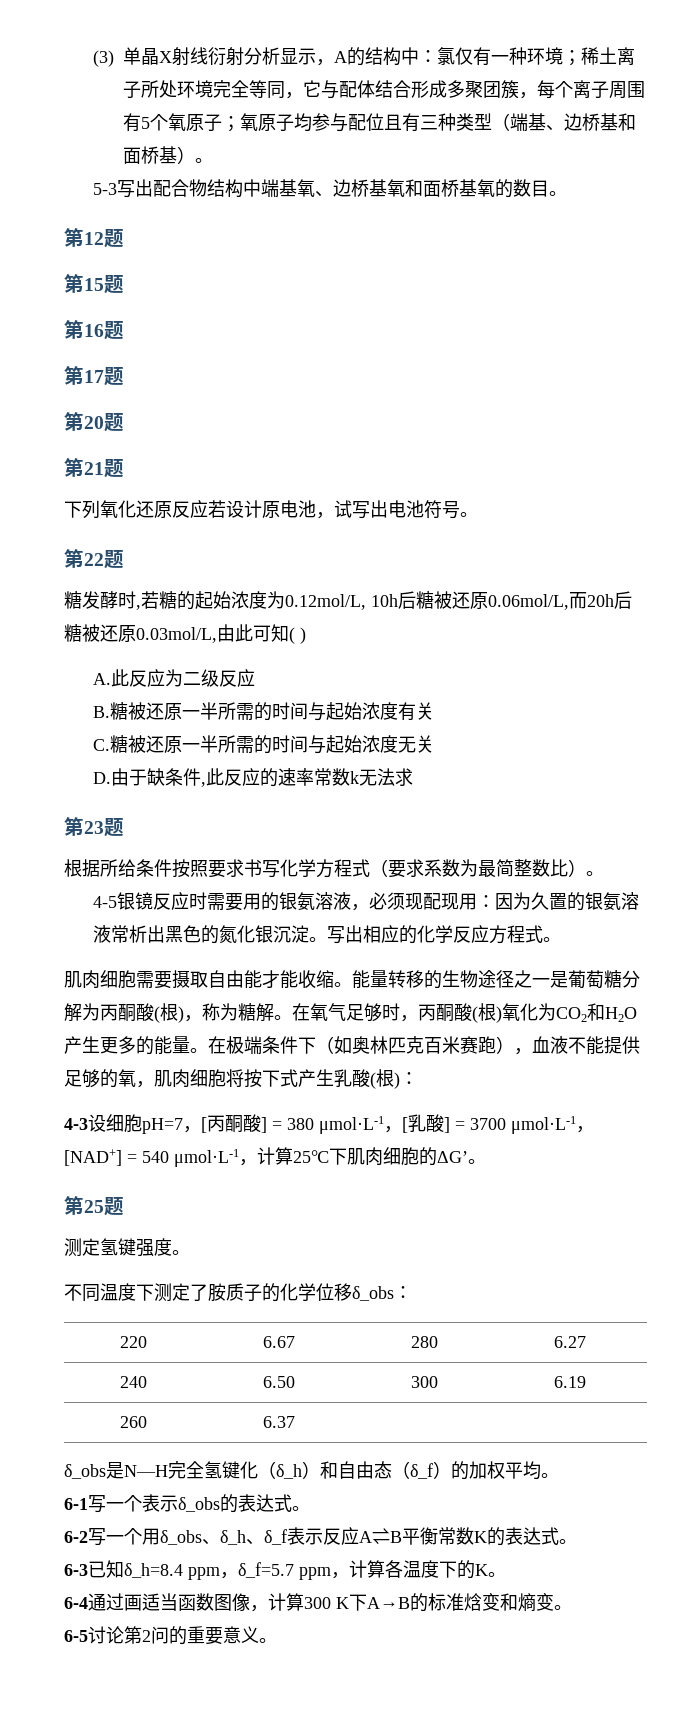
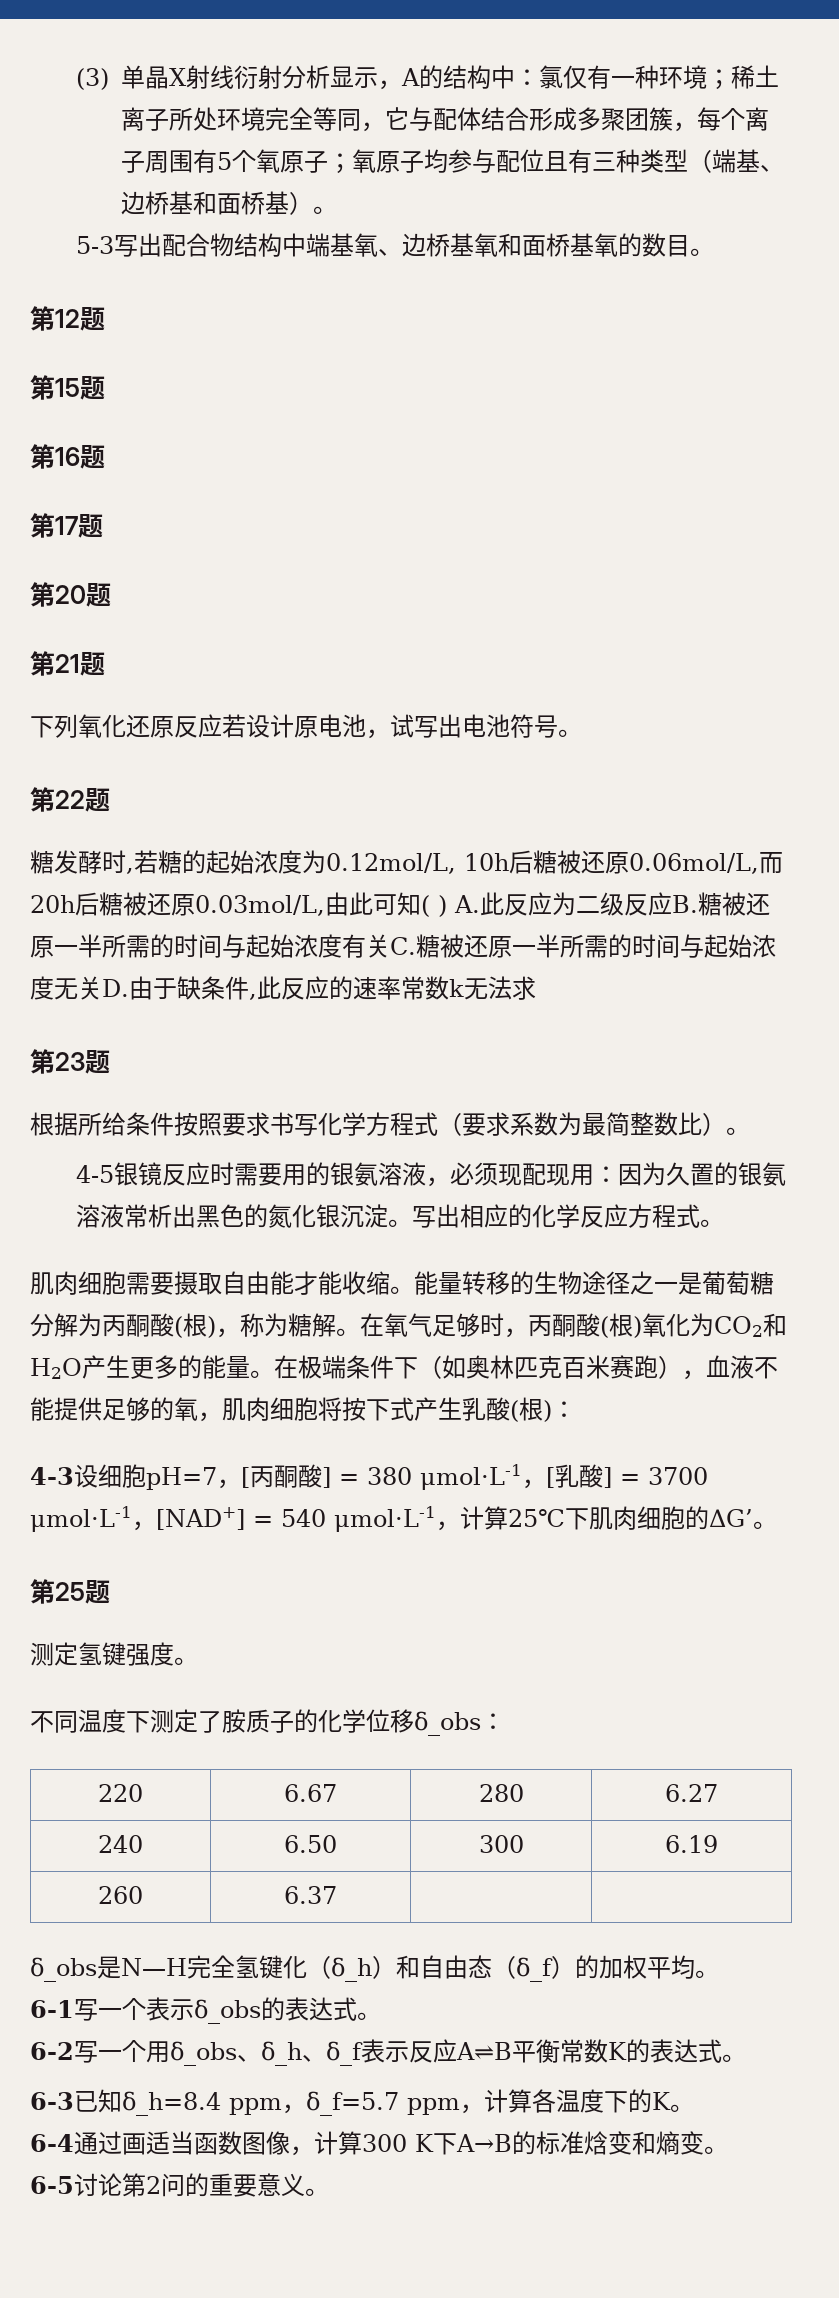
(306, 635) // -> (447, 906) none
(256, 678) // -> (672, 904) none
(435, 711) // -> (390, 946) none
(435, 744) // -> (102, 988) none

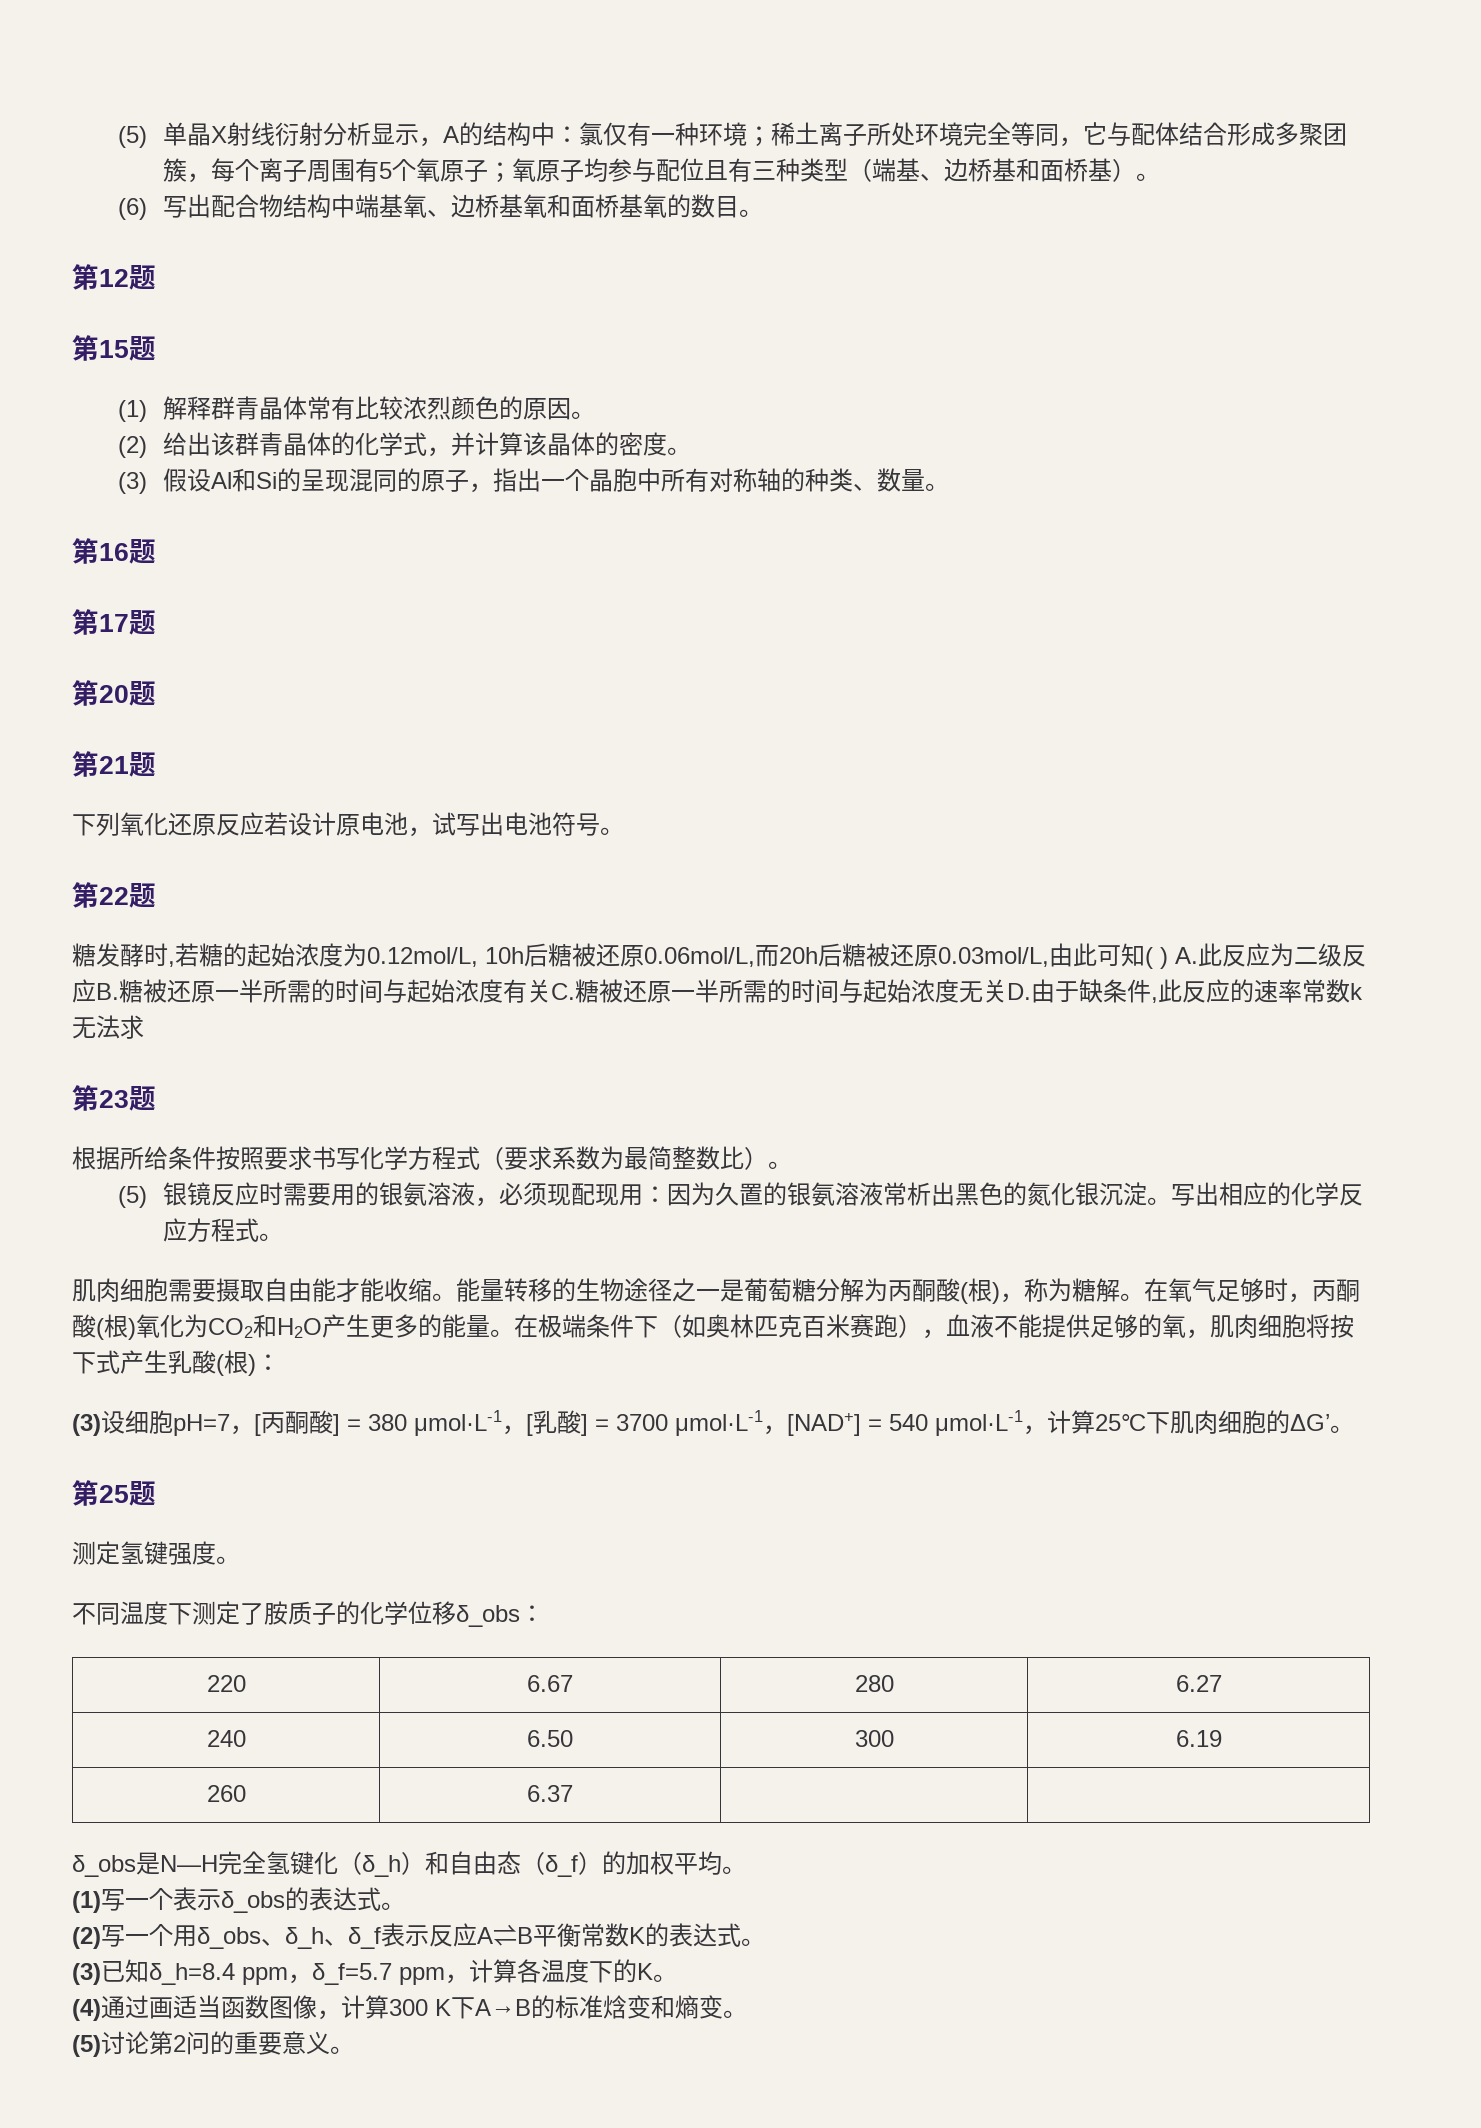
[75,68,109,90] (3) -> [117,126,147,148] (5)
[75,236,114,254] 5-3 -> [117,198,147,220] (6)
(105, 388) none -> [117,396,596,422] [117,432,692,458] [117,468,950,494] // (1)解释群青晶体常有比较浓烈颜色的原因。 // (2)给出该群青晶体的化学式，并计算该晶体的密度。 // (3)假设Al和Si的呈现混同的原子，指出一个晶胞中所有对称轴的种类、数量。
[75,1165,114,1183] 4-5 -> [117,1186,147,1208] (5)
[30,1467,74,1485] 4-3 -> [72,1414,101,1436] (3)
[30,2000,74,2018] 6-1 -> [72,1891,101,1913] (1)
[30,2042,74,2060] 6-2 -> [72,1927,101,1949] (2)
[30,2092,74,2110] 6-3 -> [72,1963,101,1985] (3)
[30,2134,74,2152] 6-4 -> [72,1999,101,2021] (4)
[30,2176,74,2194] 6-5 -> [72,2035,101,2057] (5)

